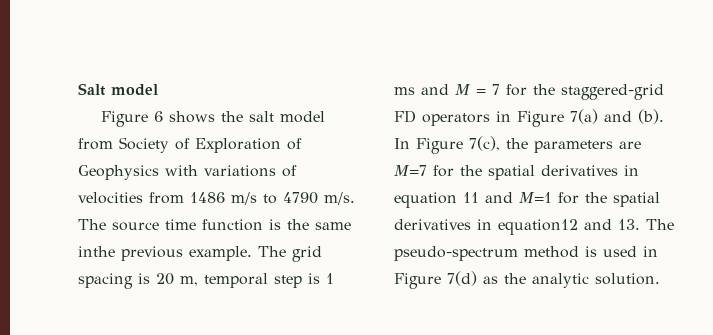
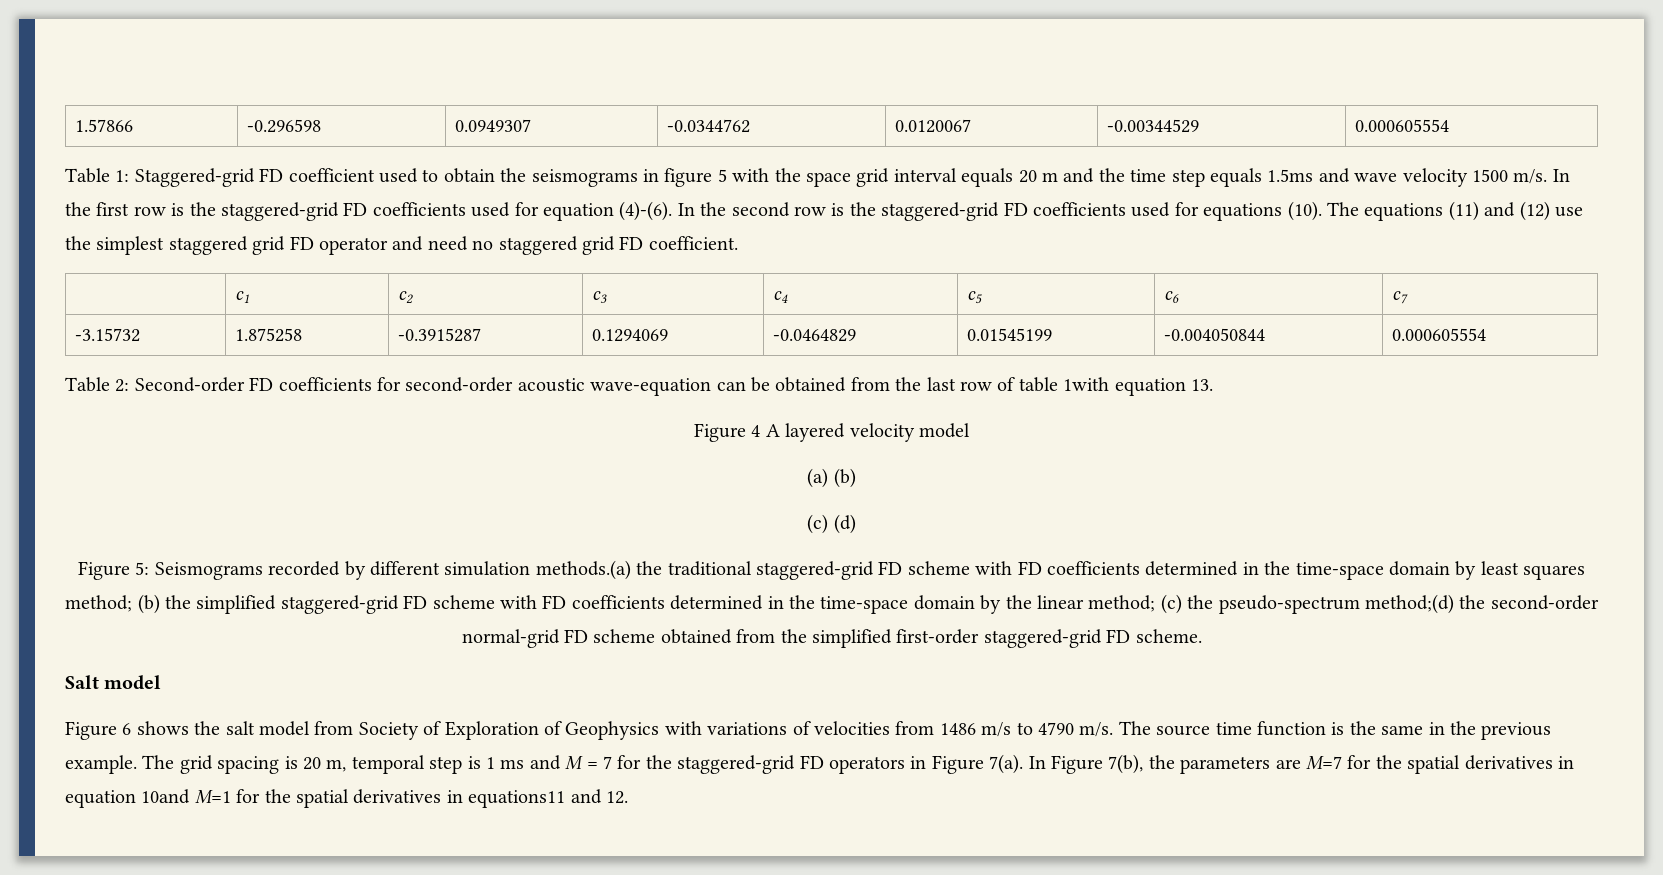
(78, 89) none -> [74,119,133,132] [246,119,321,133] [454,119,531,132] [666,119,750,133] [894,119,971,133] [1106,119,1199,133] [1354,119,1449,132] [65,168,1570,187] [65,201,1584,221] [65,236,738,255] [234,291,249,303] [397,291,414,304] [591,291,607,303] [772,291,788,303] [966,291,982,304] [1163,291,1179,303] [1391,291,1408,304] [74,328,140,342] [234,328,302,342] [397,328,481,342] [591,329,668,342] [772,329,856,342] [966,328,1052,341] [1163,328,1265,341] [1391,328,1486,341] [65,377,1213,396] [694,423,970,442] [807,468,856,488] [807,514,856,534] [77,560,1586,580] [65,594,1599,614] [461,629,1202,648] 1.57866 | -0.296598 | 0.0949307 | -0.0344762 | 0.0120067 | -0.00344529 | 0.000605554 // Table 1: Staggered-grid FD coefficient used to obtain the seismograms in figure 5 with the space grid interval equals 20 m and the time step equals 1.5ms and wave velocity 1500 m/s. In the first row is the staggered-grid FD coefficients used for equation (4)-(6). In the second row is the staggered-grid FD coefficients used for equations (10). The equations (11) and (12) use the simplest staggered grid FD operator and need no staggered grid FD coefficient. // | c1 | c2 | c3 | c4 | c5 | c6 | c7 // -3.15732 | 1.875258 | -0.3915287 | 0.1294069 | -0.0464829 | 0.01545199 | -0.004050844 | 0.000605554 // Table 2: Second-order FD coefficients for second-order acoustic wave-equation can be obtained from the last row of table 1with equation 13. // Figure 4 A layered velocity model // (a) (b) // (c) (d) // Figure 5: Seismograms recorded by different simulation methods.(a) the traditional staggered-grid FD scheme with FD coefficients determined in the time-space domain by least squares method; (b) the simplified staggered-grid FD scheme with FD coefficients determined in the time-space domain by the linear method; (c) the pseudo-spectrum method;(d) the second-order normal-grid FD scheme obtained from the simplified first-order staggered-grid FD scheme. //
[78,246,115,257] inthe -> [1428,721,1477,735] in the
[570,109,664,124] 7(a) and (b). -> [989,754,1024,774] 7(a).
[469,136,500,151] 7(c), -> [1108,754,1144,774] 7(b),
[463,192,513,203] 11 and -> [141,789,191,804] 10and
[498,219,674,235] [394,246,658,261] [394,271,660,289] equation12 and 13. The pseudo-spectrum method is used in Figure 7(d) as the analytic solution. -> [468,789,628,808] equations11 and 12.

